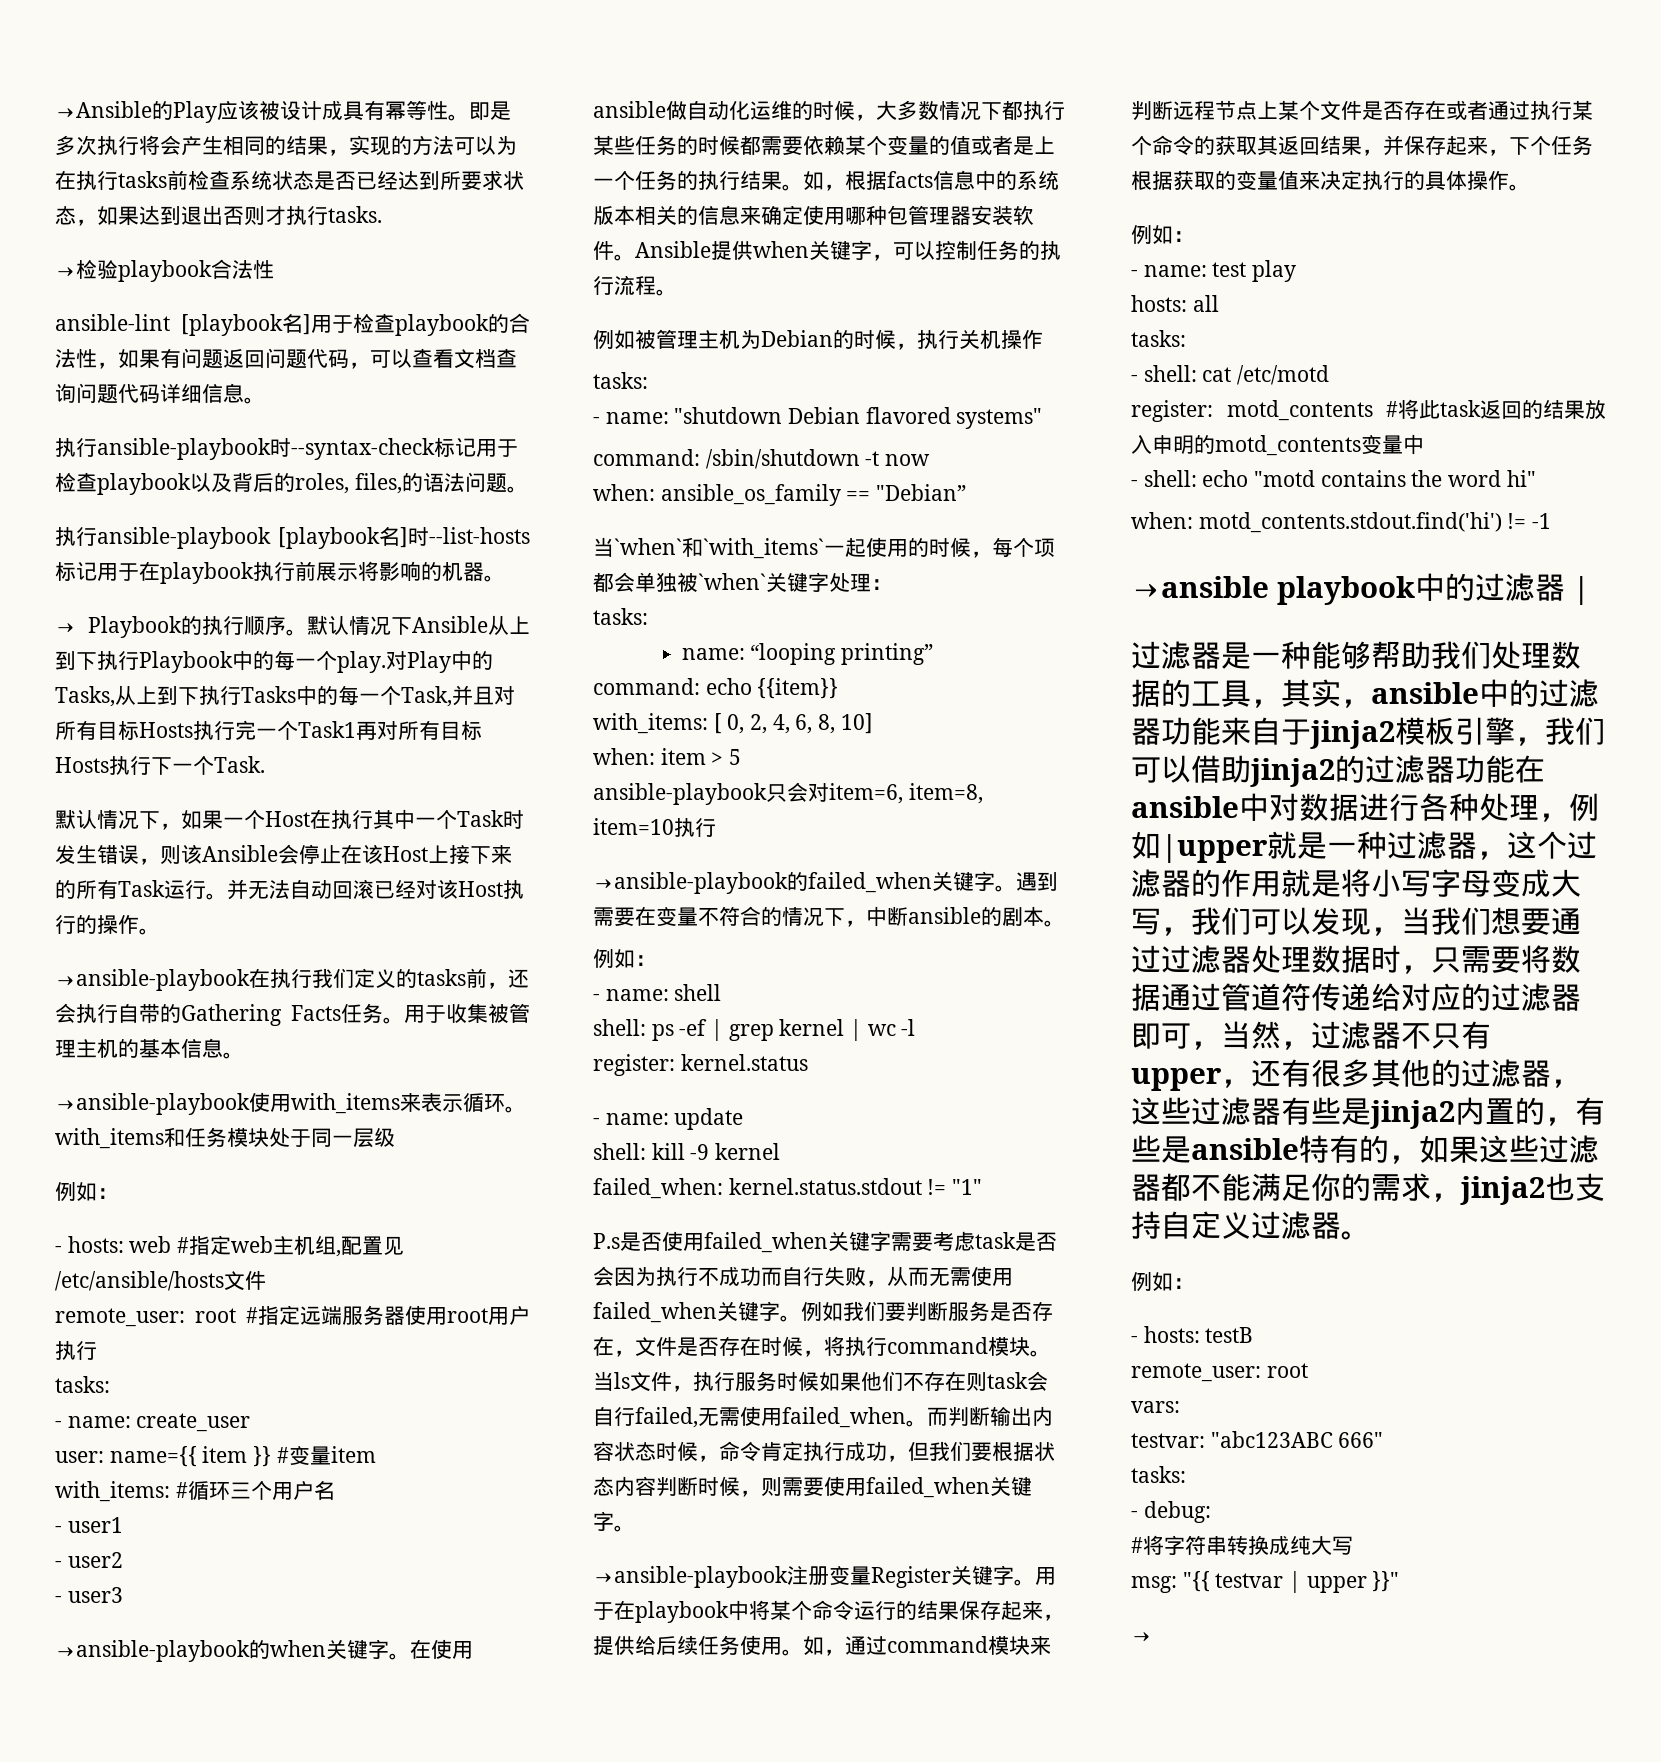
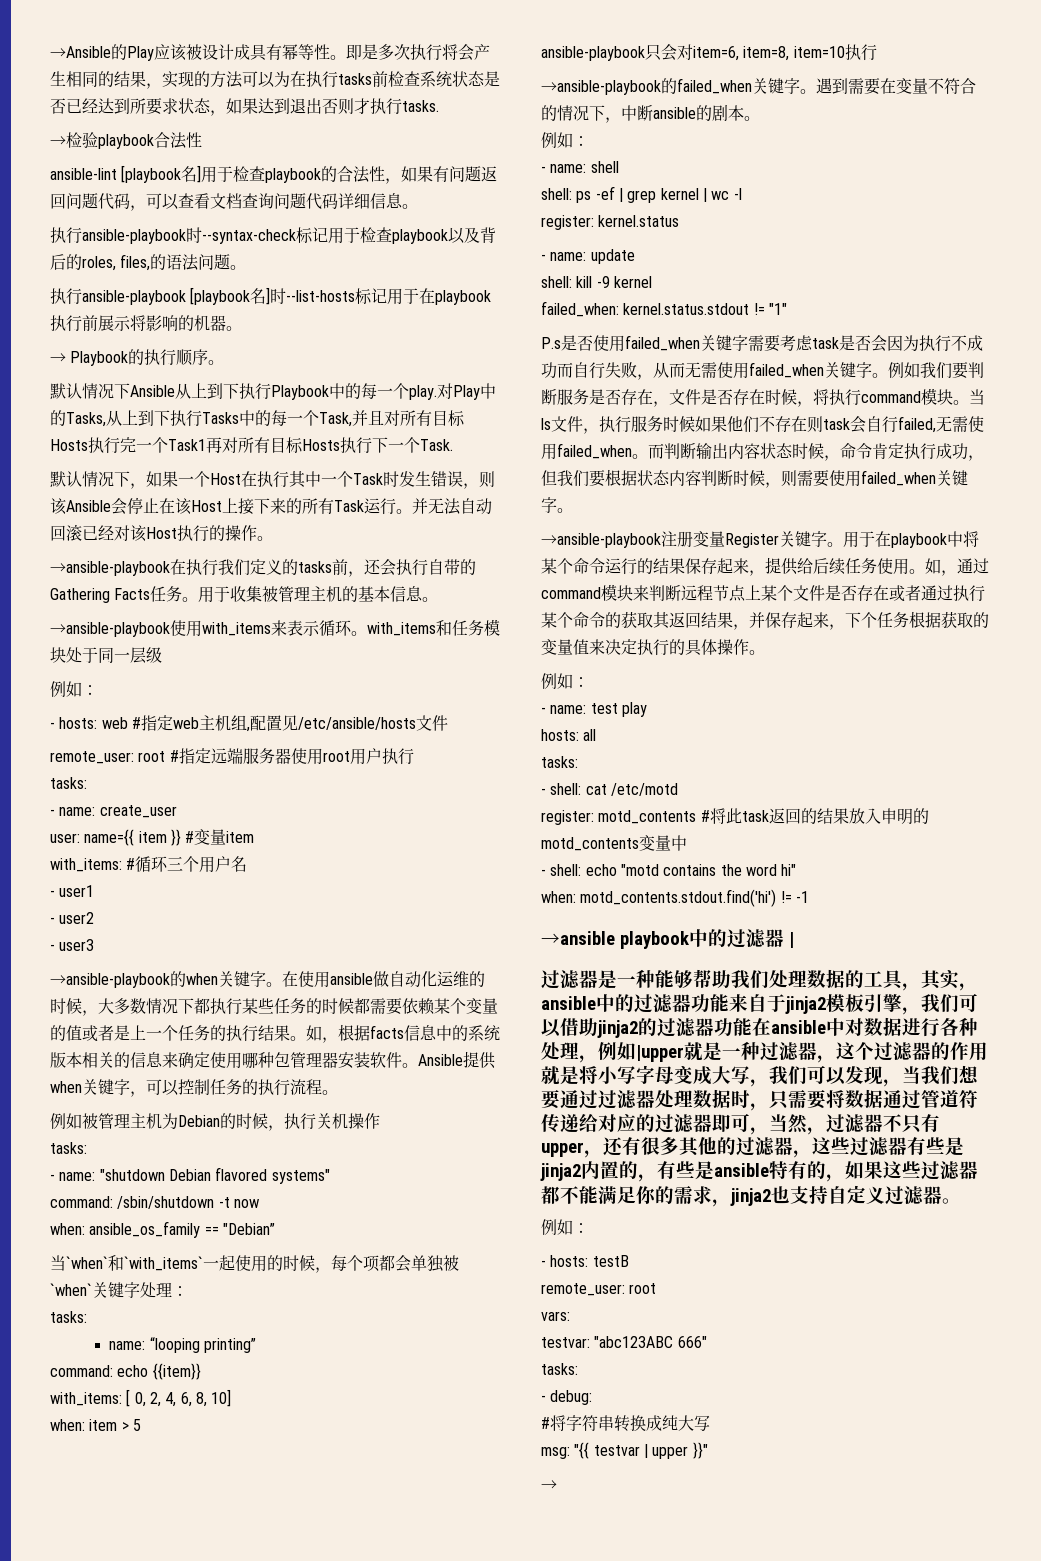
(307, 632) none -> (225, 362) //

